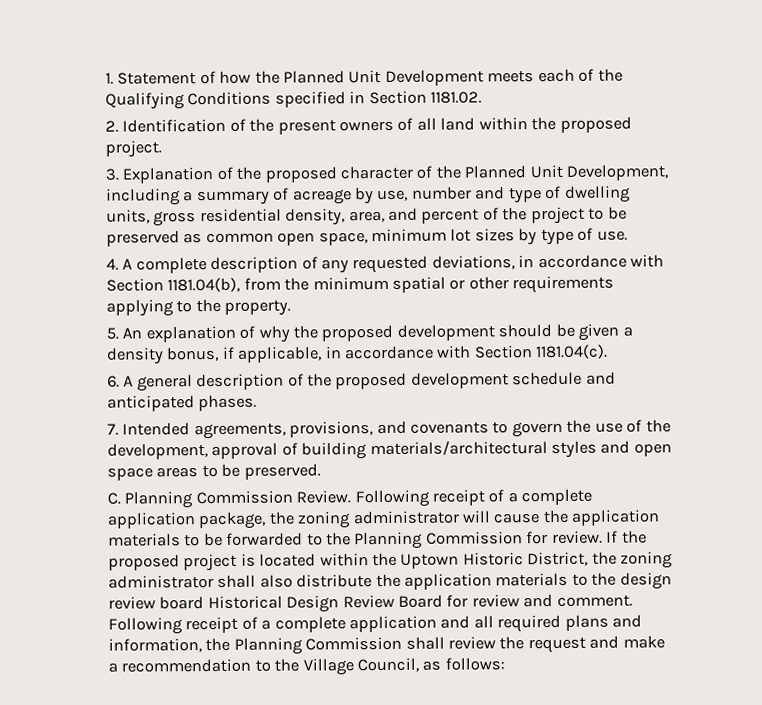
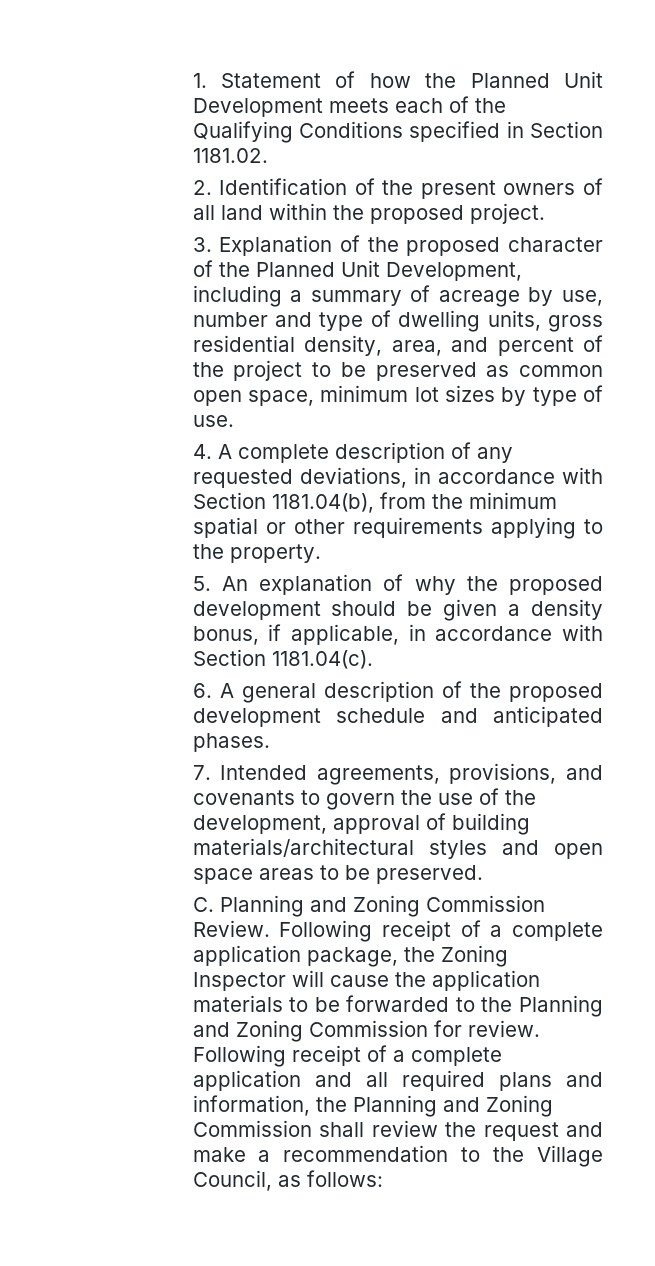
(194, 500) none -> [309,895,420,917] and Zoning
[297,510,460,529] zoning administrator -> [440,945,508,967] [192,972,286,991] Zoning Inspector
(424, 540) none -> [192,1020,303,1042] and Zoning
[606,530,647,544] [107,551,674,572] [107,572,672,590] [107,593,633,613] If the proposed project is located within the Uptown Historic District, the zoning administrator shall also distribute the application materials to the design review board Historical Design Review Board for review and comment. -> (540, 1028) none
(303, 646) none -> [442,1095,553,1117] and Zoning

